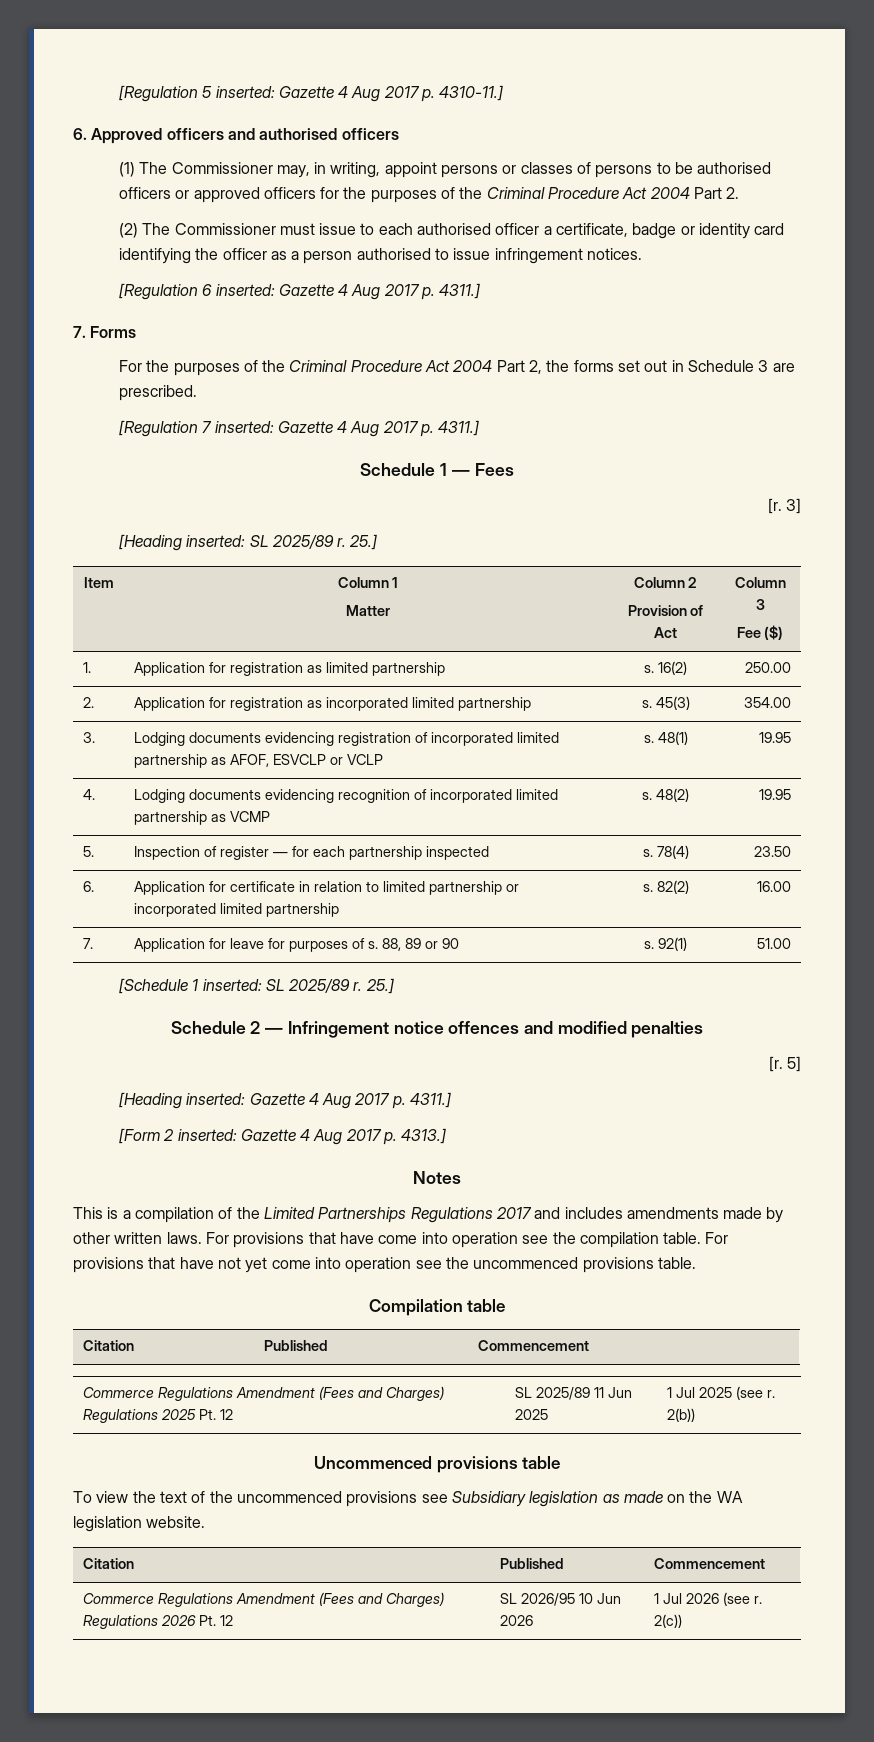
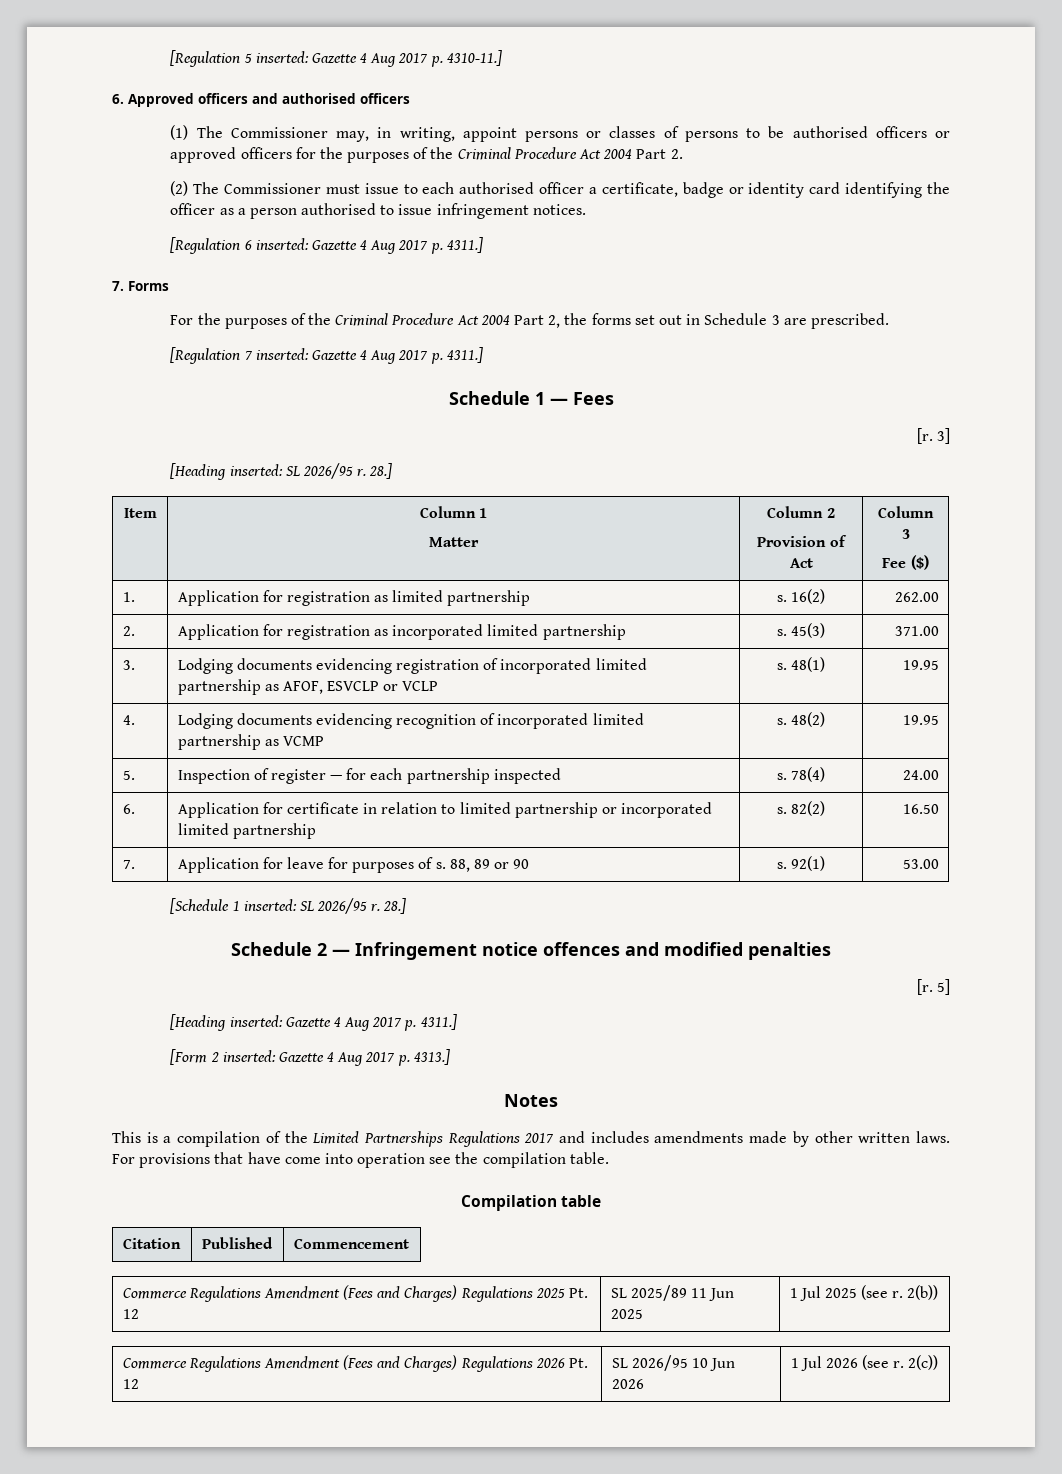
[271,534,378,550] 2025/89 r. 25.] -> [302,463,393,479] 2026/95 r. 28.]
[744,662,791,673] 250.00 -> [894,592,939,602] 262.00
[743,697,791,708] 354.00 -> [894,626,939,636] 371.00
[753,846,791,857] 23.50 -> [902,770,939,780] 24.00
[756,881,791,892] 16.00 -> [902,804,939,814] 16.50
[756,938,791,949] 51.00 -> [902,859,939,869] 53.00
[288,978,394,994] 2025/89 r. 25.] -> [317,898,407,914] 2026/95 r. 28.]
[705,1232,729,1244] [73,1257,696,1273] For provisions that have not yet come into operation see the uncommenced provisions table. -> (609, 1158) none
[313,1456,561,1473] [73,1491,743,1507] [73,1516,206,1532] [83,1558,135,1569] [500,1558,565,1569] [654,1558,766,1569] // Uncommenced provisions table // To view the text of the uncommenced provisions see Subsidiary legislation as made on the WA legislation website. // Citation | Published | Commencement -> (939, 1292) none

